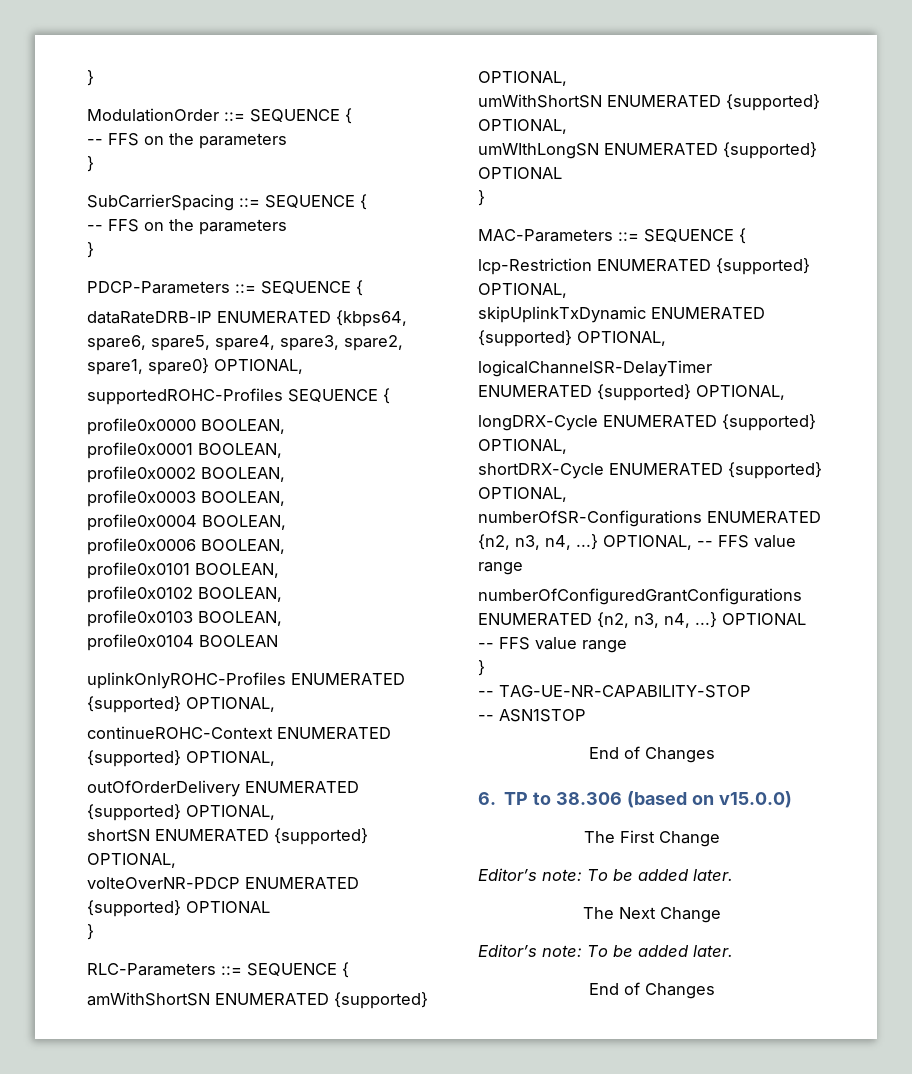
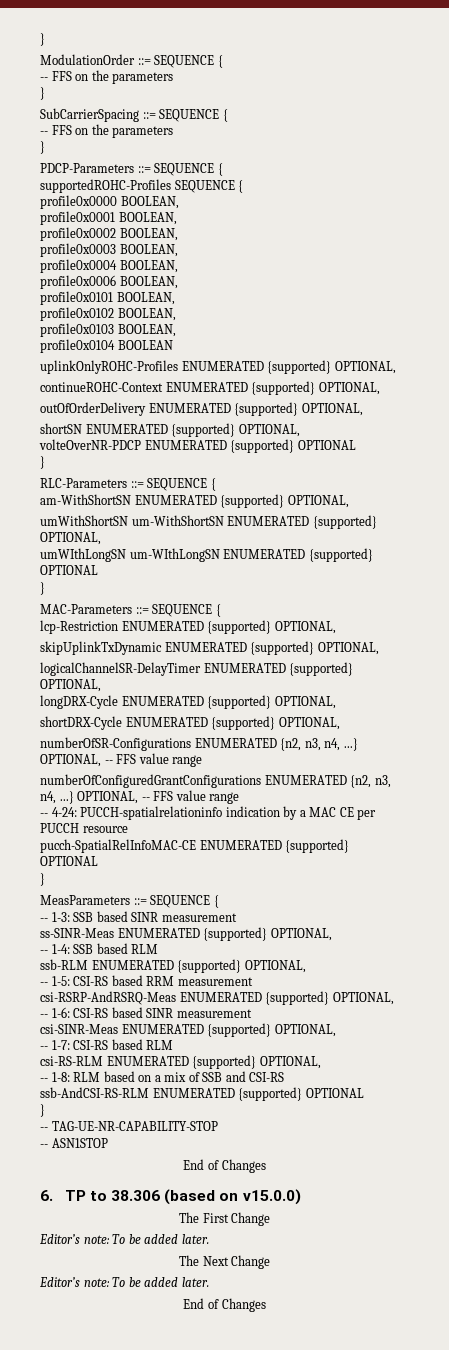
[87,310,407,327] [87,335,403,351] [87,358,303,375] // dataRateDRB-IP ENUMERATED {kbps64, spare6, spare5, spare4, spare3, spare2, spare1, spare0} OPTIONAL, -> (223, 169) none
[87,992,210,1006] amWithShortSN -> [40,494,131,505] am-WithShortSN
(602, 101) none -> [131,515,224,526] um-WithShortSN
(599, 151) none -> [129,548,220,562] um-WIthLongSN
[722,613,806,625] [478,637,627,653] OPTIONAL -- FFS value range -> [77,790,240,804] [40,806,377,820] [40,823,128,833] [40,839,350,853] [40,856,98,866] [40,873,45,886] [40,895,219,908] [40,911,237,922] [40,927,332,941] [40,943,159,954] [40,959,306,973] [40,975,253,986] [40,991,394,1005] [40,1007,252,1018] [40,1023,336,1037] [40,1039,174,1050] [40,1055,321,1069] [40,1071,285,1082] [40,1087,364,1101] OPTIONAL, -- FFS value range // -- 4-24: PUCCH-spatialrelationinfo indication by a MAC CE per PUCCH resource // pucch-SpatialRelInfoMAC-CE ENUMERATED {supported} OPTIONAL // } // MeasParameters ::= SEQUENCE { // -- 1-3: SSB based SINR measurement // ss-SINR-Meas ENUMERATED {supported} OPTIONAL, // -- 1-4: SSB based RLM // ssb-RLM ENUMERATED {supported} OPTIONAL, // -- 1-5: CSI-RS based RRM measurement // csi-RSRP-AndRSRQ-Meas ENUMERATED {supported} OPTIONAL, // -- 1-6: CSI-RS based SINR measurement // csi-SINR-Meas ENUMERATED {supported} OPTIONAL, // -- 1-7: CSI-RS based RLM // csi-RS-RLM ENUMERATED {supported} OPTIONAL, // -- 1-8: RLM based on a mix of SSB and CSI-RS // ssb-AndCSI-RS-RLM ENUMERATED {supported} OPTIONAL

